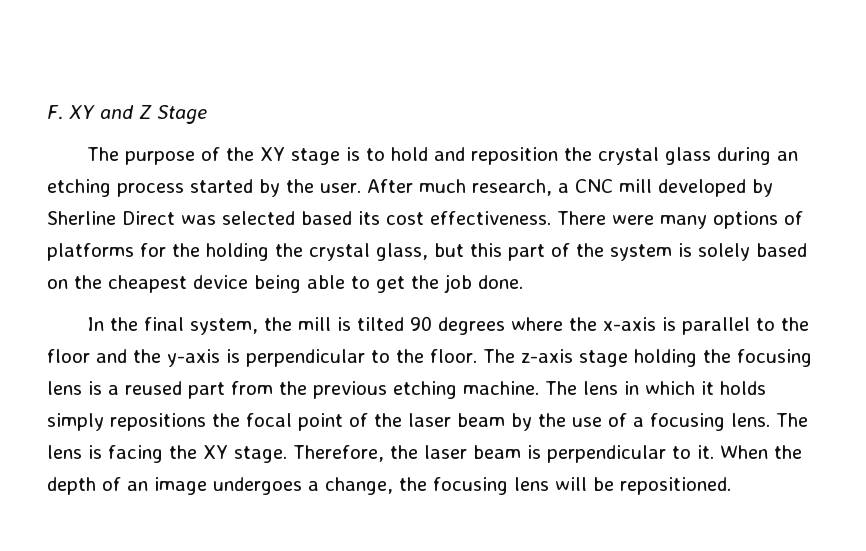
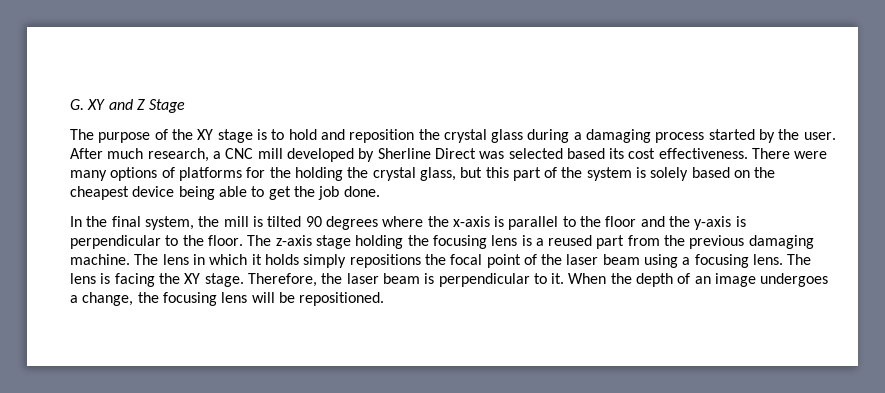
[47,105,63,120] F. -> [70,99,84,110] G.
[777,151,799,161] [47,179,111,197] an etching -> [573,129,652,143] a damaging
[393,381,457,399] etching -> [748,235,814,249] damaging
[511,413,627,431] by the use of -> [644,254,679,268] using

